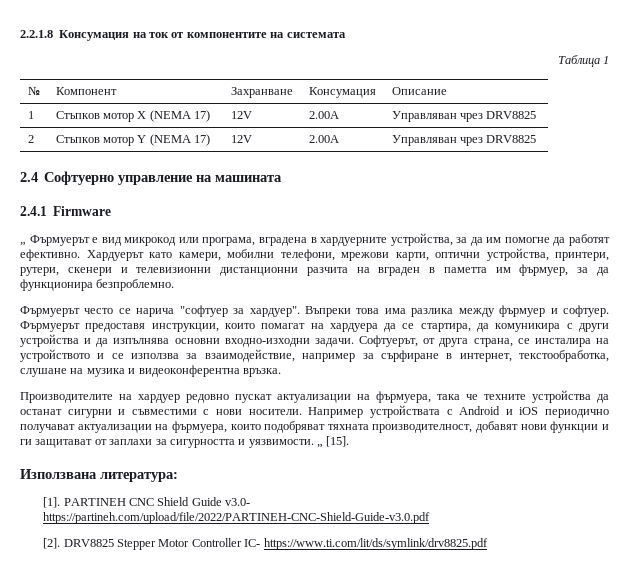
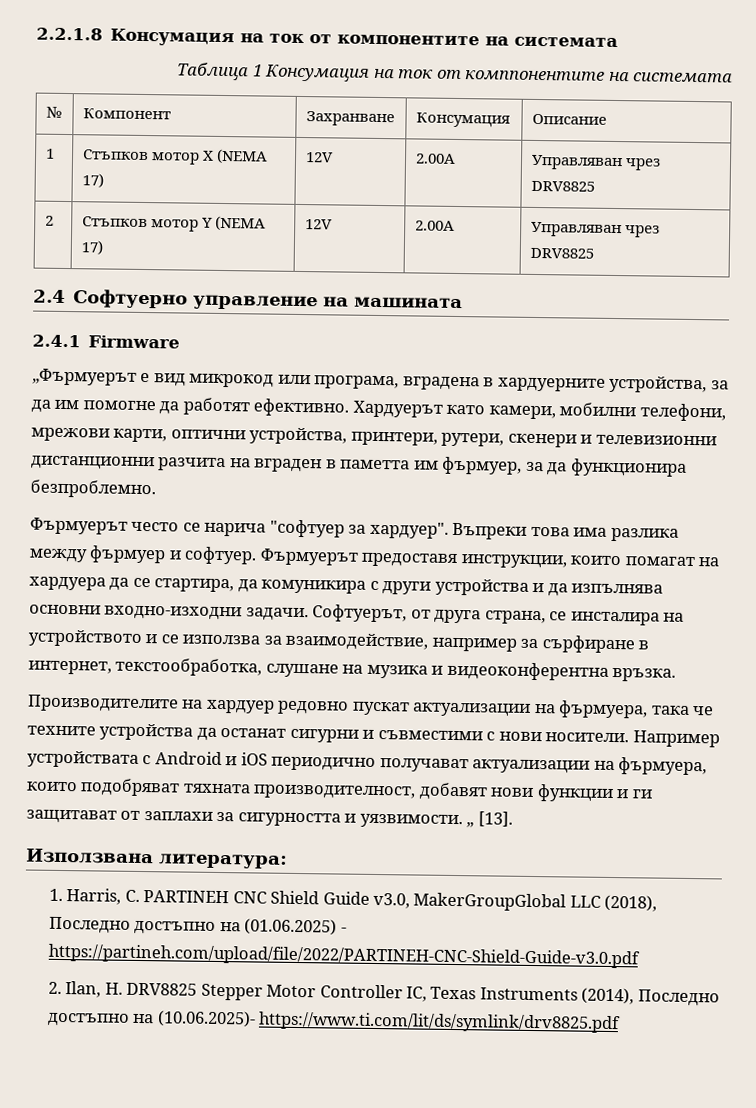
(609, 60) none -> [265,64,733,83] Консумация на ток от комппонентите на системата
[20,235,90,246] „ Фърмуерът -> [32,368,137,386] „Фърмуерът
[326,436,350,447] [15]. -> [477,811,513,827] [13].
[43,497,61,508] [1]. -> [48,888,140,905] 1. Harris, C.
[225,498,251,506] [43,512,431,524] [43,538,261,550] v3.0- https://partineh.com/upload/file/2022/PARTINEH-CNC-Shield-Guide-v3.0.pdf // [2]. DRV8825 Stepper Motor Controller IC- -> [373,892,658,912] [48,916,347,936] [47,943,640,969] [47,981,720,1007] [46,1010,256,1028] v3.0, MakerGroupGlobal LLC (2018), Последно достъпно на (01.06.2025) - https://partineh.com/upload/file/2022/PARTINEH-CNC-Shield-Guide-v3.0.pdf // 2. Ilan, H. DRV8825 Stepper Motor Controller IC, Texas Instruments (2014), Последно достъпно на (10.06.2025)-

